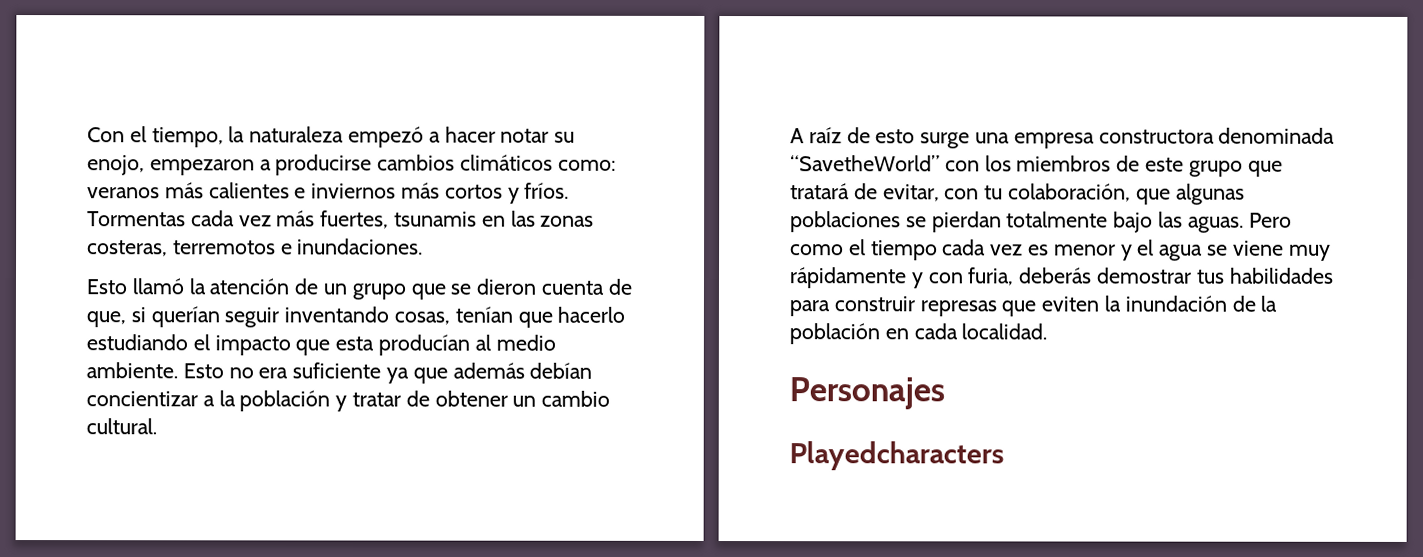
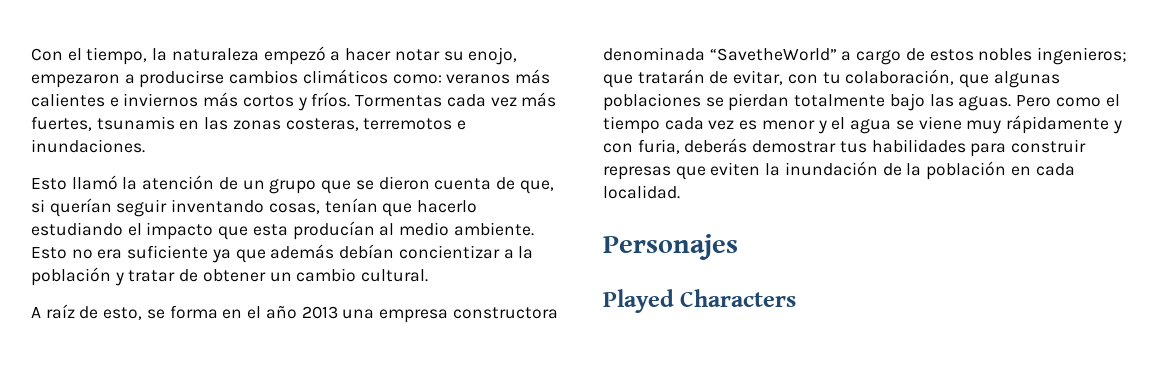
[875,129,971,149] esto surge -> [103,305,338,320] esto, se forma en el año 2013
[944,155,1283,177] [790,183,850,200] con los miembros de este grupo que tratará -> [841,47,1128,65] [603,69,705,88] a cargo de estos nobles ingenieros; que tratarán
[789,441,1004,471] Playedcharacters -> [603,289,797,313] Played Characters

